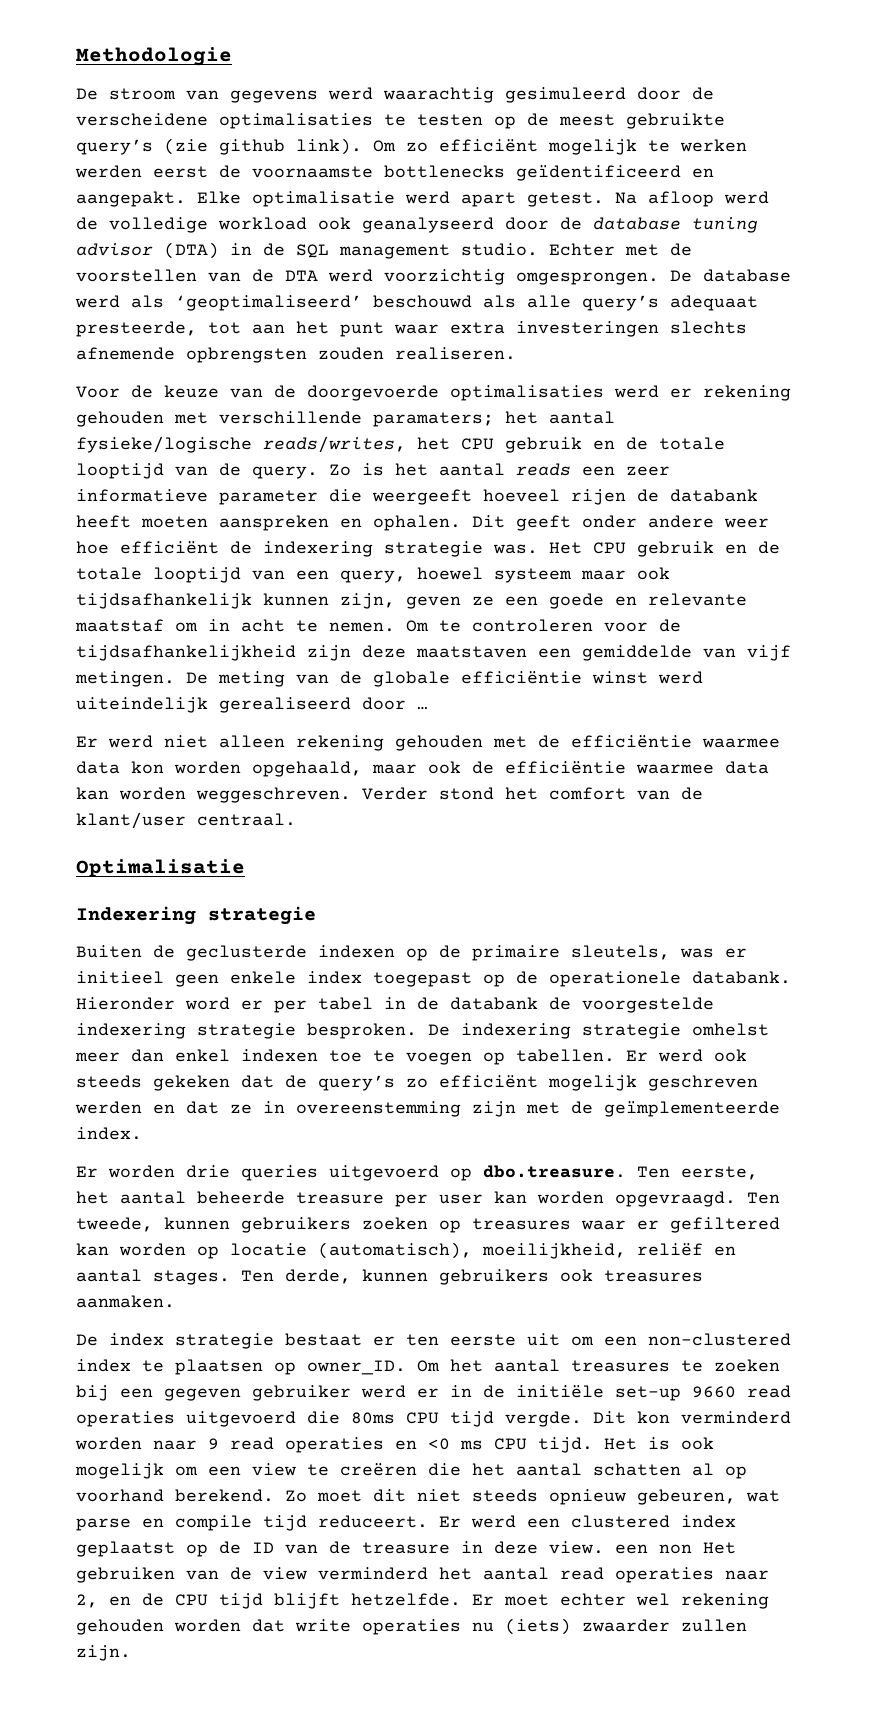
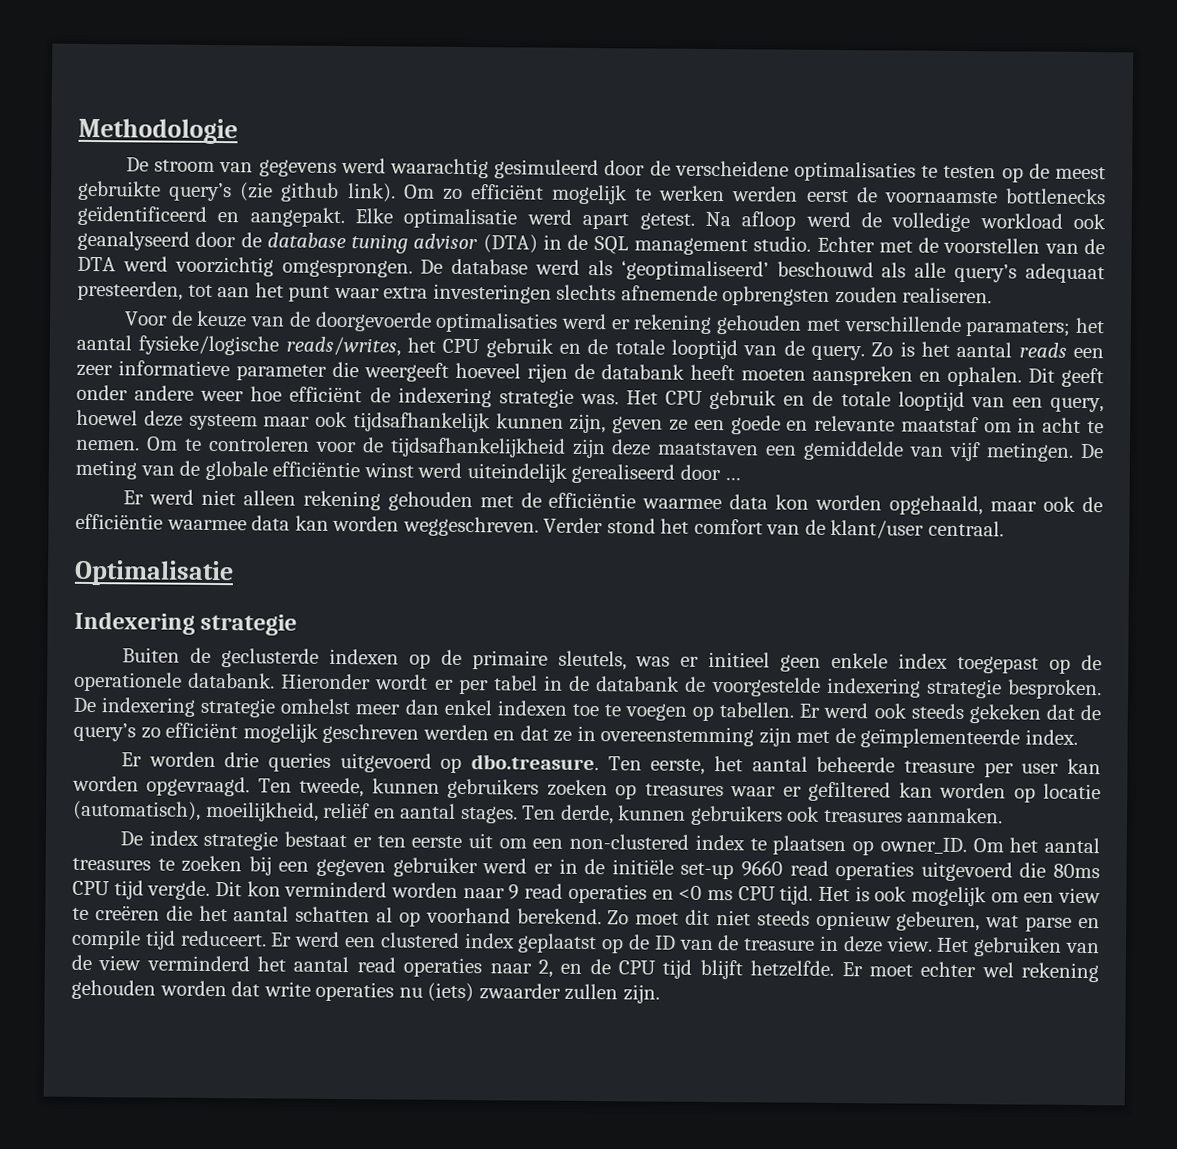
[76,321,197,337] presteerde, -> [77,280,183,301] presteerden,
(483, 573) none -> [143,410,183,427] deze
[185,997,230,1010] word -> [375,674,429,690] wordt
[615,1544,692,1554] een non -> (933, 944) none

